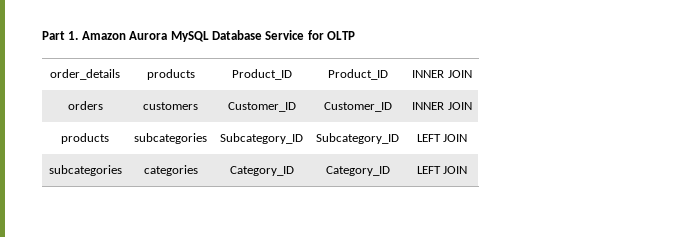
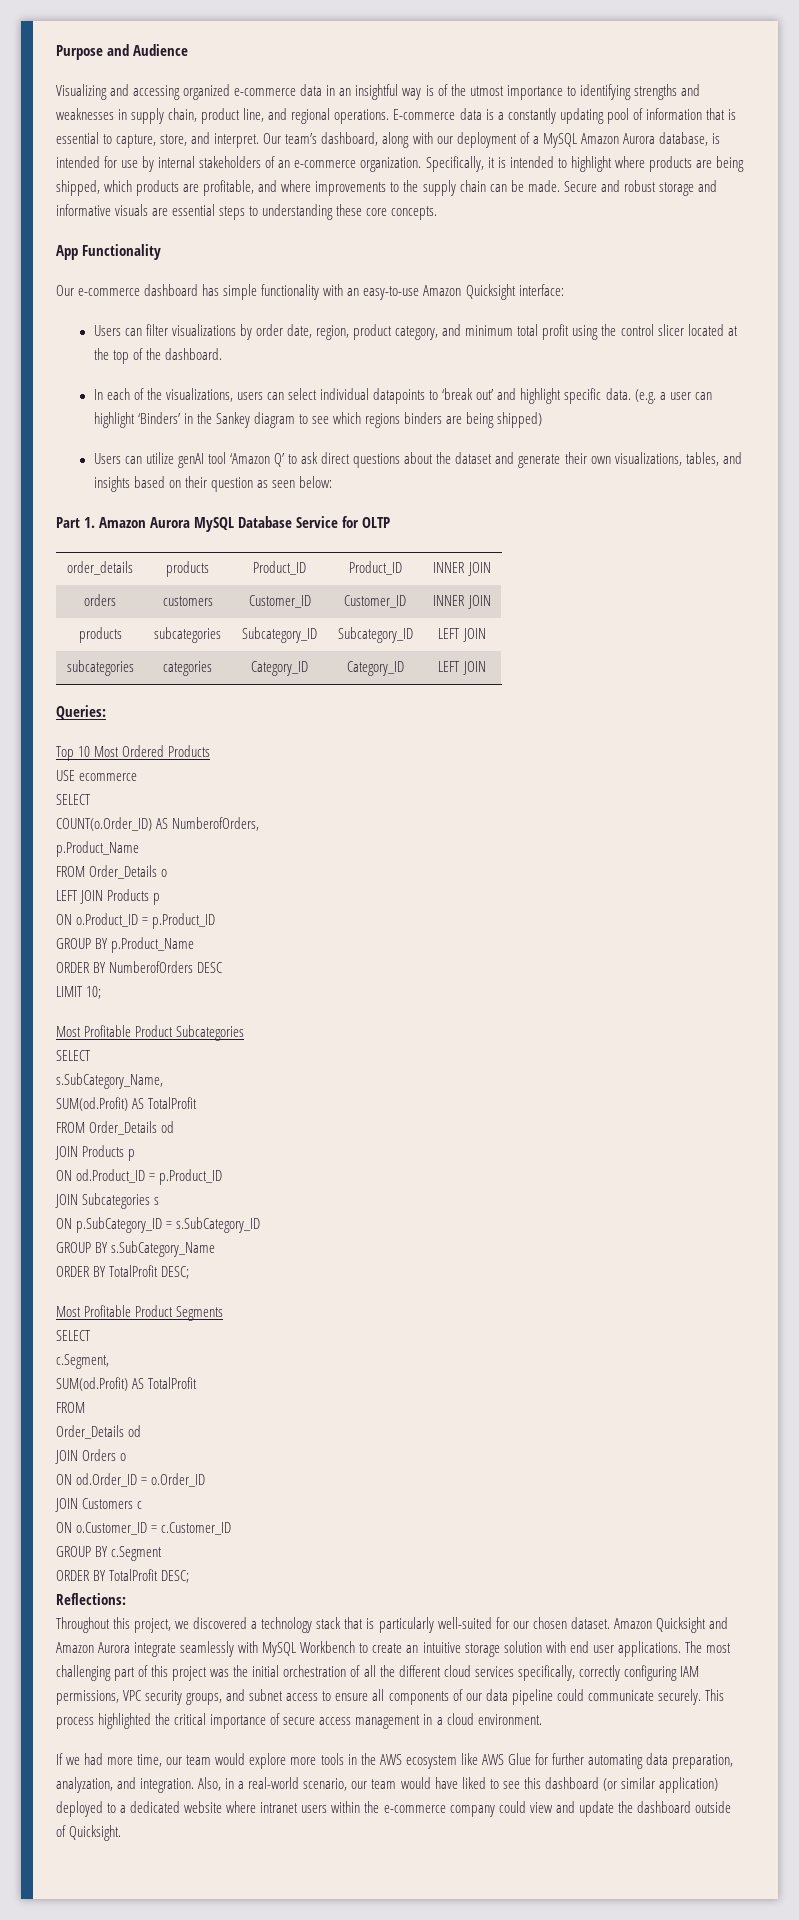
(42, 35) none -> [56,44,189,60] [56,84,700,100] [56,108,736,124] [56,132,720,148] [56,156,744,172] [56,180,717,196] [56,204,438,220] [56,244,162,260] [56,284,564,300] [93,324,738,340] [93,348,222,364] [93,388,712,404] [93,412,543,428] [93,452,742,468] [93,476,333,492] Purpose and Audience // Visualizing and accessing organized e-commerce data in an insightful way is of the utmost importance to identifying strengths and weaknesses in supply chain, product line, and regional operations. E-commerce data is a constantly updating pool of information that is essential to capture, store, and interpret. Our team’s dashboard, along with our deployment of a MySQL Amazon Aurora database, is intended for use by internal stakeholders of an e-commerce organization. Specifically, it is intended to highlight where products are being shipped, which products are profitable, and where improvements to the supply chain can be made. Secure and robust storage and informative visuals are essential steps to understanding these core concepts. // App Functionality // Our e-commerce dashboard has simple functionality with an easy-to-use Amazon Quicksight interface: // Users can filter visualizations by order date, region, product category, and minimum total profit using the control slicer located at the top of the dashboard. // In each of the visualizations, users can select individual datapoints to ‘break out’ and highlight specific data. (e.g. a user can highlight ‘Binders’ in the Sankey diagram to see which regions binders are being shipped) // Users can utilize genAI tool ‘Amazon Q’ to ask direct questions about the dataset and generate their own visualizations, tables, and insights based on their question as seen below: //
(468, 170) none -> [56,705,106,719] [56,745,211,761] [56,770,138,781] [56,794,91,805] [56,817,260,831] [56,841,139,857] [56,865,168,879] [56,889,161,905] [56,913,216,929] [56,937,195,953] [56,961,223,973] [56,986,102,999] [56,1025,245,1041] [56,1050,91,1061] [56,1073,163,1089] [56,1097,198,1111] [56,1121,175,1135] [55,1145,136,1161] [56,1169,223,1185] [55,1193,160,1209] [56,1217,261,1233] [56,1241,216,1257] [56,1265,190,1279] [56,1305,224,1321] [56,1330,91,1341] [56,1354,109,1369] [56,1377,198,1391] [56,1402,85,1413] [56,1425,142,1439] [55,1449,127,1464] [56,1473,206,1487] [55,1498,143,1512] [56,1522,232,1535] [56,1546,163,1561] [56,1569,190,1583] [56,1593,126,1605] [56,1617,728,1633] [56,1641,731,1657] [56,1665,699,1681] [56,1689,724,1705] [56,1713,542,1729] [56,1753,734,1769] [56,1777,718,1793] [56,1801,731,1817] [56,1825,122,1841] // Queries: // Top 10 Most Ordered Products // USE ecommerce // SELECT // COUNT(o.Order_ID) AS NumberofOrders, // p.Product_Name // FROM Order_Details o // LEFT JOIN Products p // ON o.Product_ID = p.Product_ID // GROUP BY p.Product_Name // ORDER BY NumberofOrders DESC // LIMIT 10; // Most Profitable Product Subcategories // SELECT // s.SubCategory_Name, // SUM(od.Profit) AS TotalProfit // FROM Order_Details od // JOIN Products p // ON od.Product_ID = p.Product_ID // JOIN Subcategories s // ON p.SubCategory_ID = s.SubCategory_ID // GROUP BY s.SubCategory_Name // ORDER BY TotalProfit DESC; // Most Profitable Product Segments // SELECT // c.Segment, // SUM(od.Profit) AS TotalProfit // FROM // Order_Details od // JOIN Orders o // ON od.Order_ID = o.Order_ID // JOIN Customers c // ON o.Customer_ID = c.Customer_ID // GROUP BY c.Segment // ORDER BY TotalProfit DESC; // Reflections: // Throughout this project, we discovered a technology stack that is particularly well-suited for our chosen dataset. Amazon Quicksight and Amazon Aurora integrate seamlessly with MySQL Workbench to create an intuitive storage solution with end user applications. The most challenging part of this project was the initial orchestration of all the different cloud services specifically, correctly configuring IAM permissions, VPC security groups, and subnet access to ensure all components of our data pipeline could communicate securely. This process highlighted the critical importance of secure access management in a cloud environment. // If we had more time, our team would explore more tools in the AWS ecosystem like AWS Glue for further automating data preparation, analyzation, and integration. Also, in a real-world scenario, our team would have liked to see this dashboard (or similar application) deployed to a dedicated website where intranet users within the e-commerce company could view and update the dashboard outside of Quicksight.

